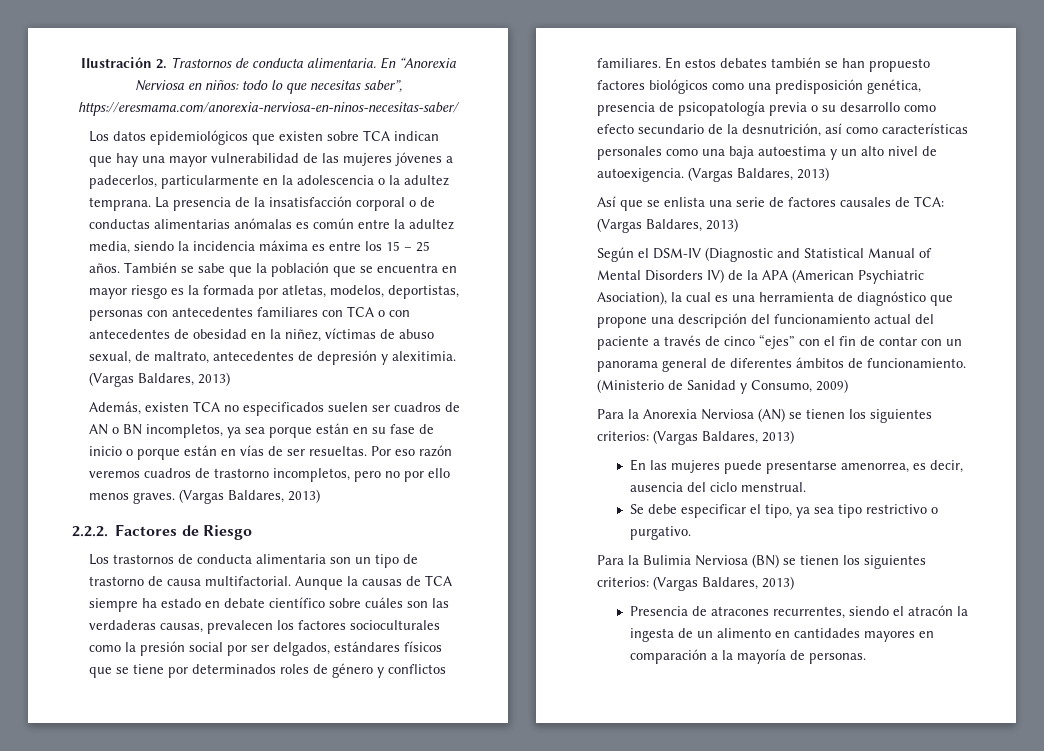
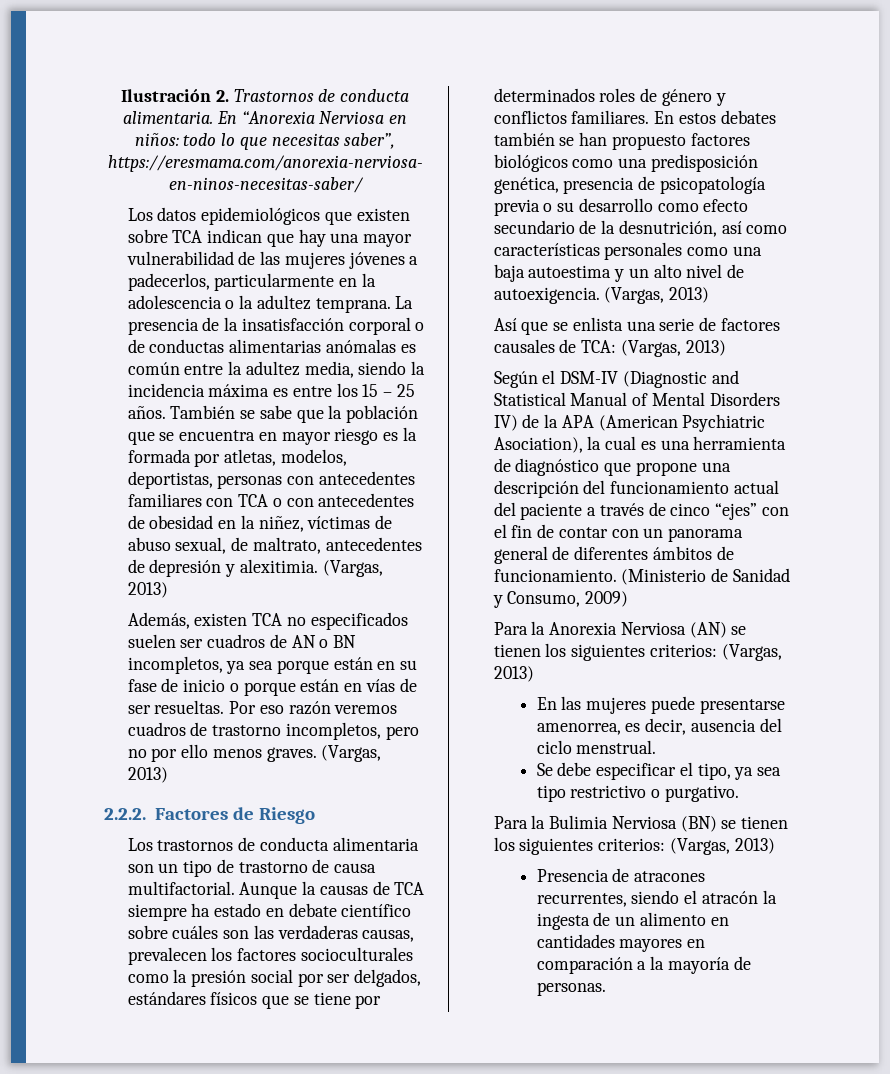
[89,372,195,387] (Vargas Baldares, -> [322,560,383,577] (Vargas,
[179,489,285,504] (Vargas Baldares, -> [321,745,382,762] (Vargas,
[688,167,794,182] (Vargas Baldares, -> [604,287,665,304] (Vargas,
[597,218,703,233] (Vargas Baldares, -> [620,340,681,357] (Vargas,
[653,430,759,445] (Vargas Baldares, -> [721,644,782,661] (Vargas,
[653,576,759,591] (Vargas Baldares, -> [669,838,730,855] (Vargas,

